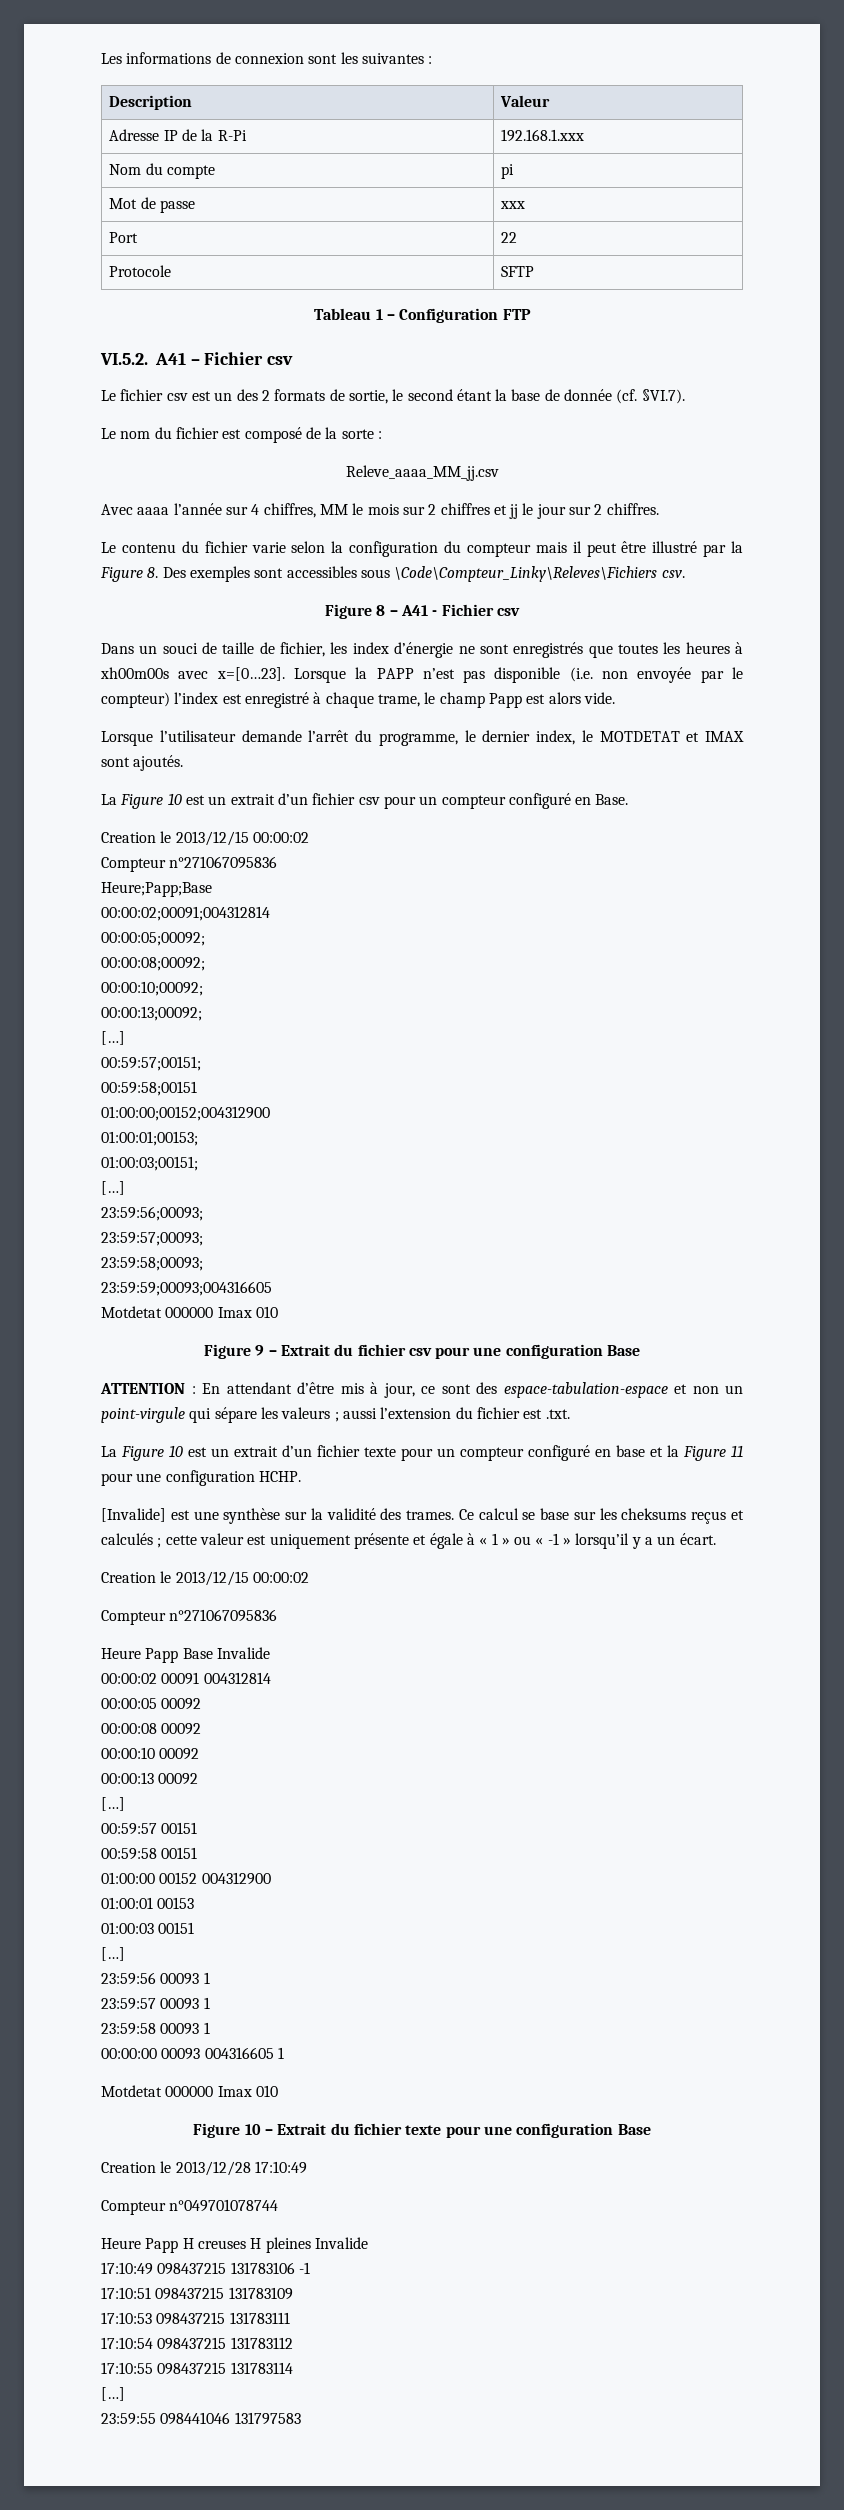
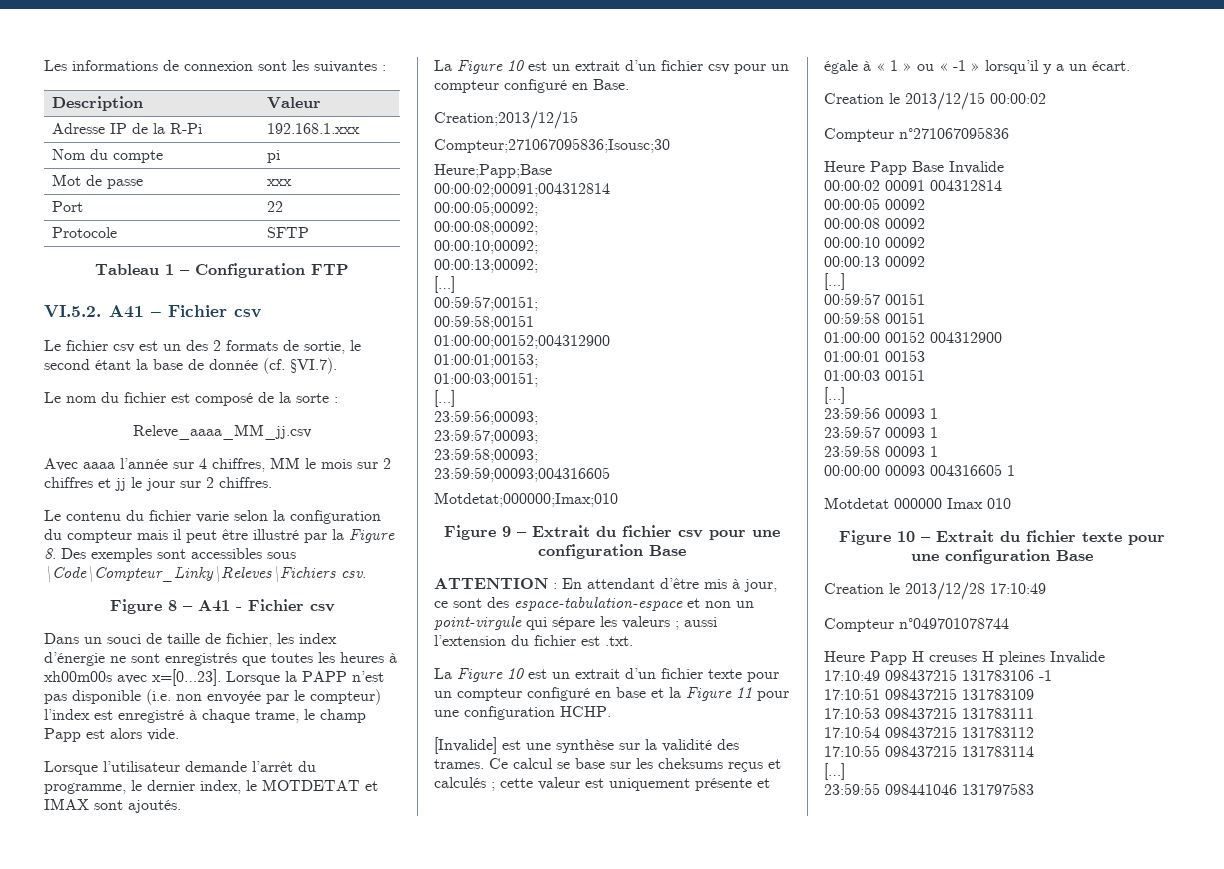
[101,831,309,846] [101,856,278,872] Creation le 2013/12/15 00:00:02 // Compteur n°271067095836 -> [434,111,578,129] [434,138,670,153] Creation;2013/12/15 // Compteur;271067095836;Isousc;30
[101,1306,278,1318] Motdetat 000000 Imax 010 -> [434,492,618,507] Motdetat;000000;Imax;010

